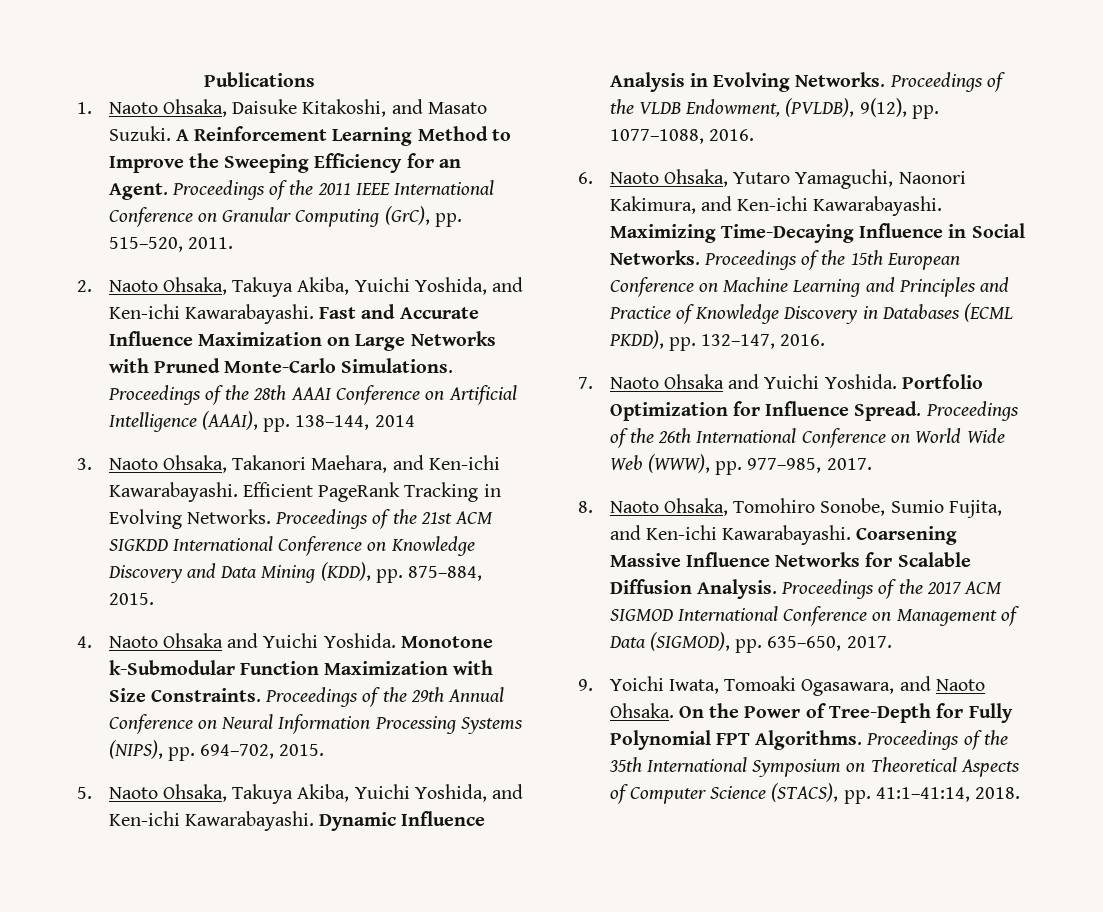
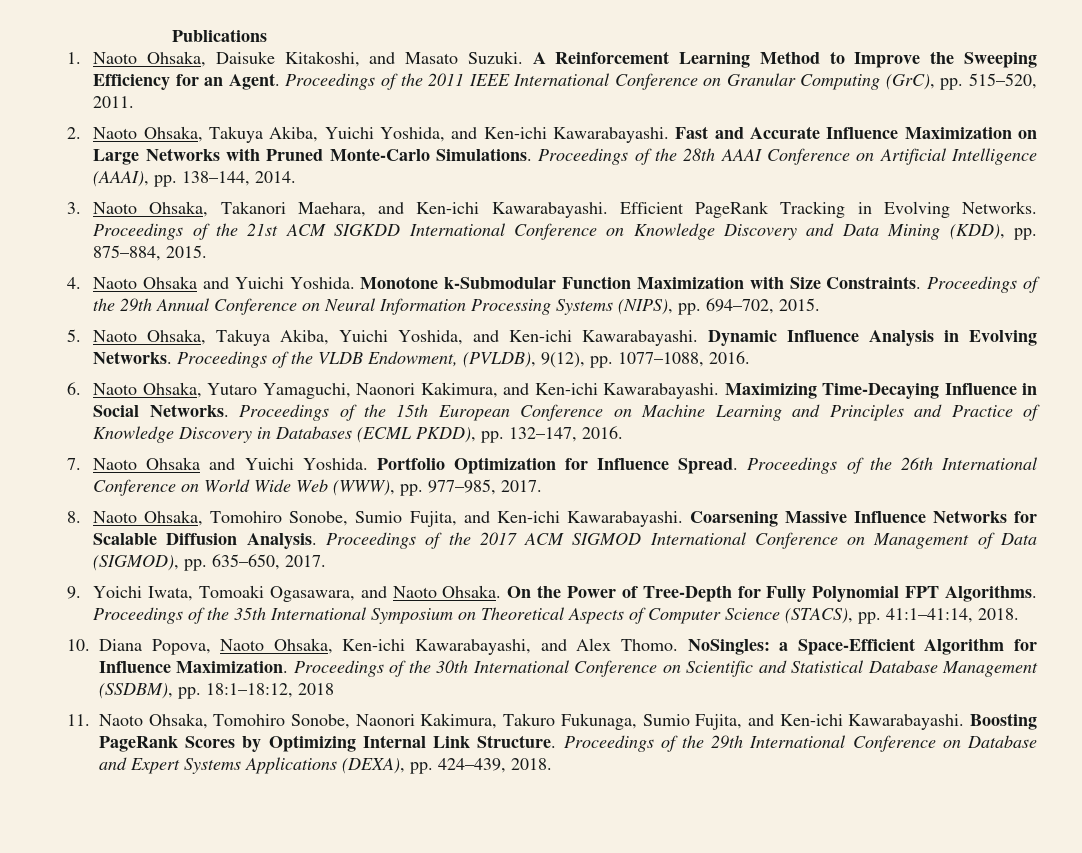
[374,415,415,427] 2014 -> [255,171,297,183] 2014.
(1021, 793) none -> [67,638,1038,655] [99,660,1038,677] [99,683,334,699] [67,713,1038,730] [99,735,1037,752] [99,757,552,774] // 10. Diana Popova, Naoto Ohsaka, Ken-ichi Kawarabayashi, and Alex Thomo. NoSingles: a Space-Efficient Algorithm for Influence Maximization. Proceedings of the 30th International Conference on Scientific and Statistical Database Management (SSDBM), pp. 18:1–18:12, 2018 // 11. Naoto Ohsaka, Tomohiro Sonobe, Naonori Kakimura, Takuro Fukunaga, Sumio Fujita, and Ken-ichi Kawarabayashi. Boosting PageRank Scores by Optimizing Internal Link Structure. Proceedings of the 29th International Conference on Database and Expert Systems Applications (DEXA), pp. 424–439, 2018.

